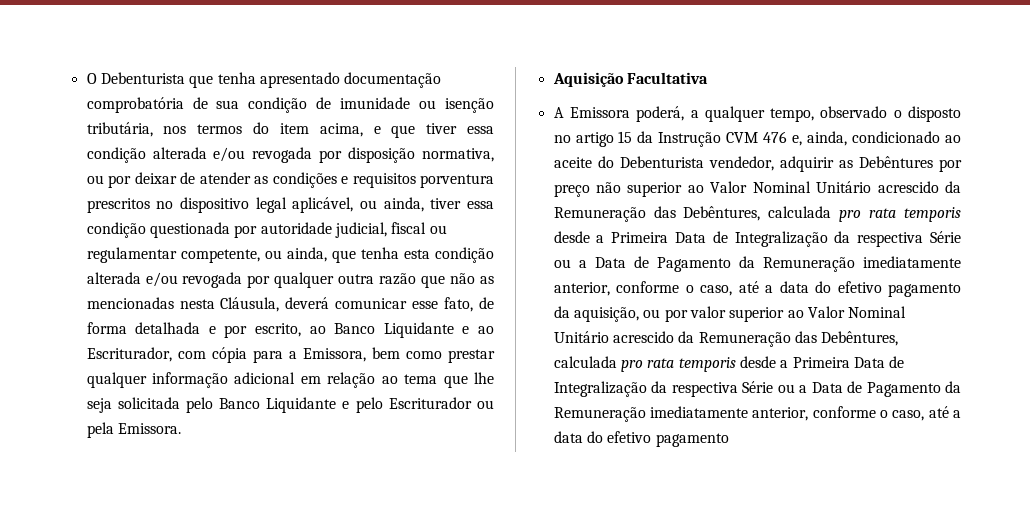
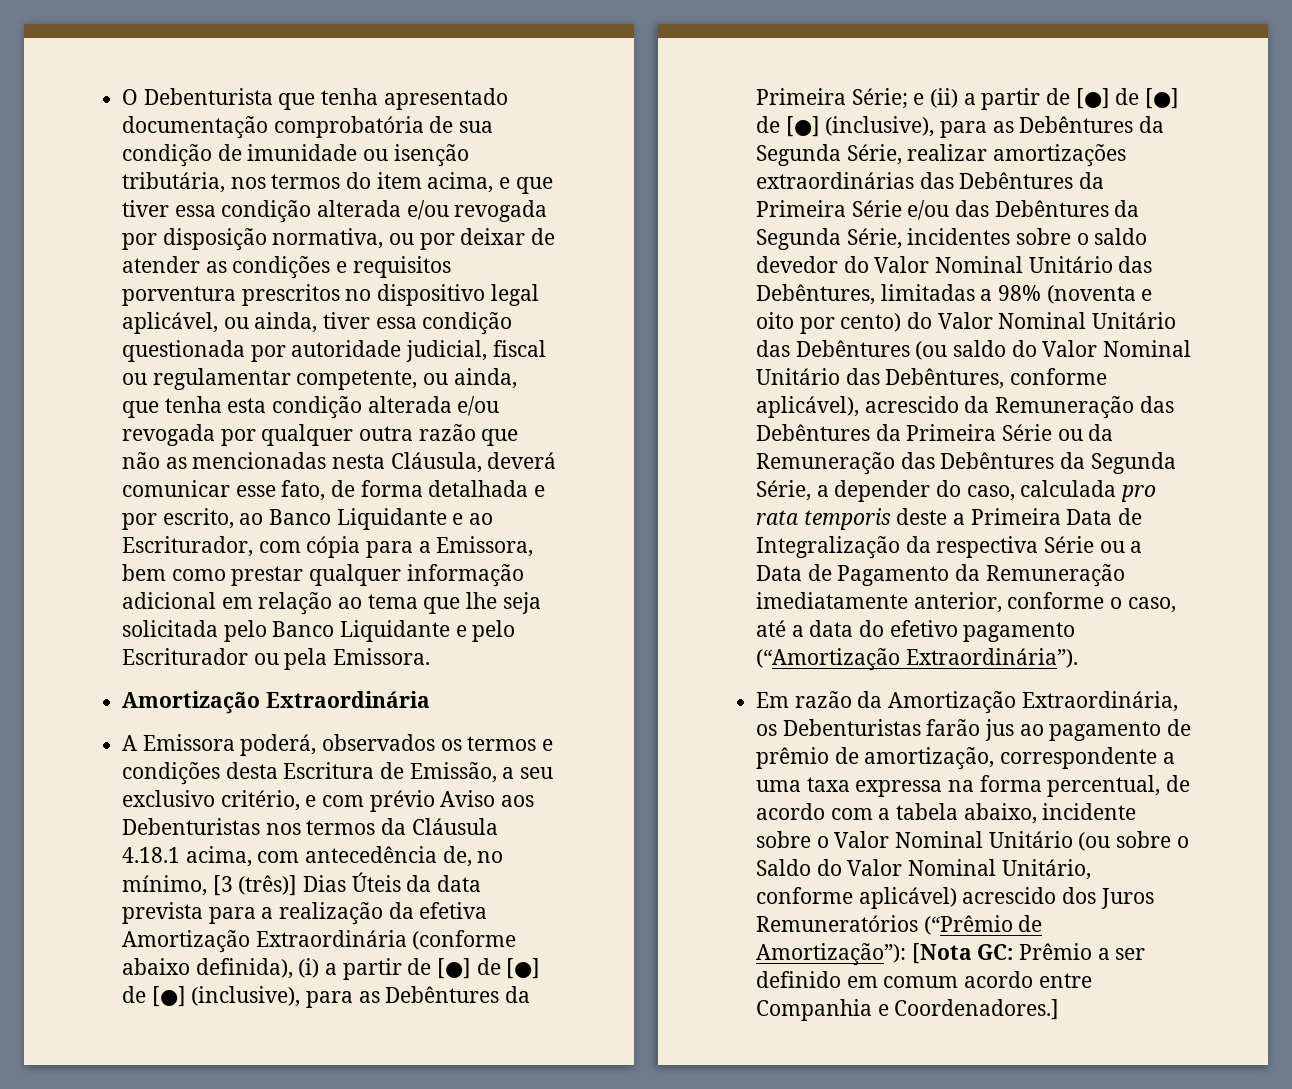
[552,72,708,87] Aquisição Facultativa -> [122,691,430,714] Amortização Extraordinária
[690,106,961,122] [553,131,961,147] [553,156,962,172] [553,181,961,197] [553,206,961,222] [553,231,590,243] a qualquer tempo, observado o disposto no artigo 15 da Instrução CVM 476 e, ainda, condicionado ao aceite do Debenturista vendedor, adquirir as Debêntures por preço não superior ao Valor Nominal Unitário acrescido da Remuneração das Debêntures, calculada pro rata temporis desde -> [322,734,554,751] [122,762,554,785] [122,790,535,812] [122,818,498,835] [122,846,504,867] [122,872,482,896] [122,902,488,925] [122,930,517,953] [122,958,541,980] [122,986,531,1008] [756,88,1180,110] [756,116,1165,138] [756,144,1127,167] [756,172,1105,189] [756,200,1140,220] [756,228,1148,250] [756,256,1153,273] [756,284,1153,305] [756,312,1177,334] [756,340,1192,360] [756,368,1108,389] [756,396,1174,419] [756,424,1114,441] [756,452,1176,475] [756,480,1157,502] [756,508,948,530] observados os termos e condições desta Escritura de Emissão, a seu exclusivo critério, e com prévio Aviso aos Debenturistas nos termos da Cláusula 4.18.1 acima, com antecedência de, no mínimo, [3 (três)] Dias Úteis da data prevista para a realização da efetiva Amortização Extraordinária (conforme abaixo definida), (i) a partir de [●] de [●] de [●] (inclusive), para as Debêntures da Primeira Série; e (ii) a partir de [●] de [●] de [●] (inclusive), para as Debêntures da Segunda Série, realizar amortizações extraordinárias das Debêntures da Primeira Série e/ou das Debêntures da Segunda Série, incidentes sobre o saldo devedor do Valor Nominal Unitário das Debêntures, limitadas a 98% (noventa e oito por cento) do Valor Nominal Unitário das Debêntures (ou saldo do Valor Nominal Unitário das Debêntures, conforme aplicável), acrescido da Remuneração das Debêntures da Primeira Série ou da Remuneração das Debêntures da Segunda Série, a depender do caso, calculada pro rata temporis deste
[553,306,907,322] [553,331,899,347] [553,356,905,372] [553,381,961,397] [553,406,961,422] [553,431,729,447] da aquisição, ou por valor superior ao Valor Nominal Unitário acrescido da Remuneração das Debêntures, calculada pro rata temporis desde a Primeira Data de Integralização da respectiva Série ou a Data de Pagamento da Remuneração imediatamente anterior, conforme o caso, até a data do efetivo pagamento -> [756,648,1078,671] [756,691,1178,714] [756,719,1192,741] [756,747,1175,770] [756,775,1191,797] [756,803,1137,824] [756,831,1189,851] [756,859,1091,880] [756,887,1154,909] [756,915,1043,935] [756,943,1146,966] [756,971,1092,988] [756,999,1060,1021] (“Amortização Extraordinária”). // Em razão da Amortização Extraordinária, os Debenturistas farão jus ao pagamento de prêmio de amortização, correspondente a uma taxa expressa na forma percentual, de acordo com a tabela abaixo, incidente sobre o Valor Nominal Unitário (ou sobre o Saldo do Valor Nominal Unitário, conforme aplicável) acrescido dos Juros Remuneratórios (“Prêmio de Amortização”): [Nota GC: Prêmio a ser definido em comum acordo entre Companhia e Coordenadores.]

